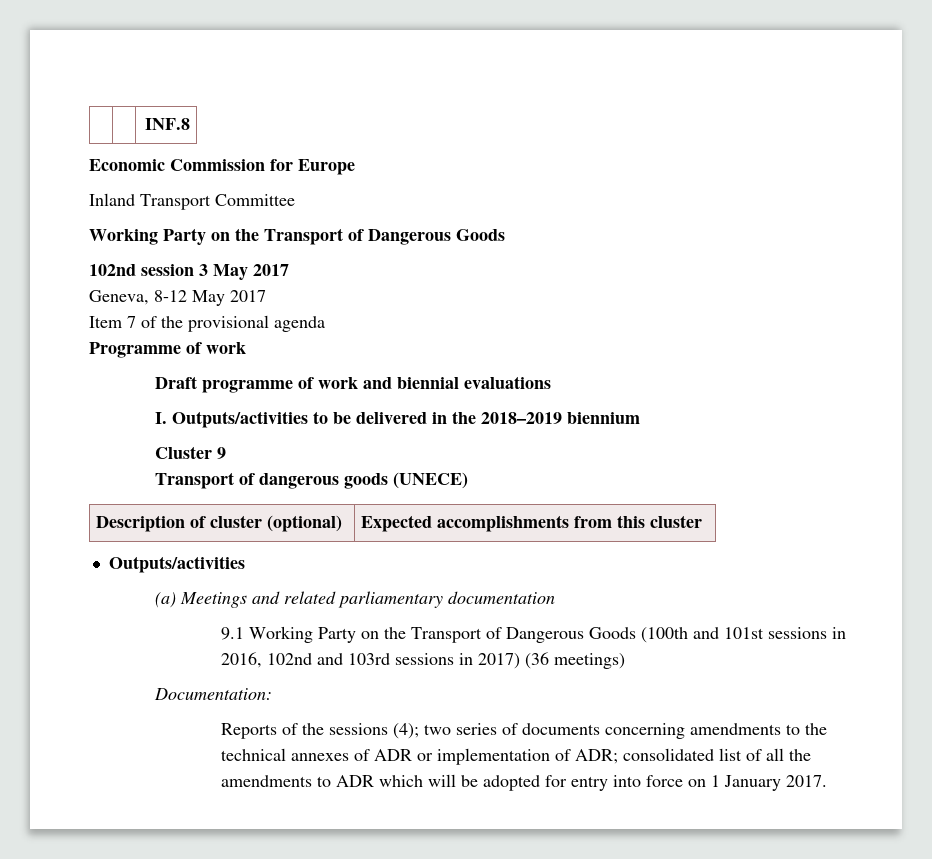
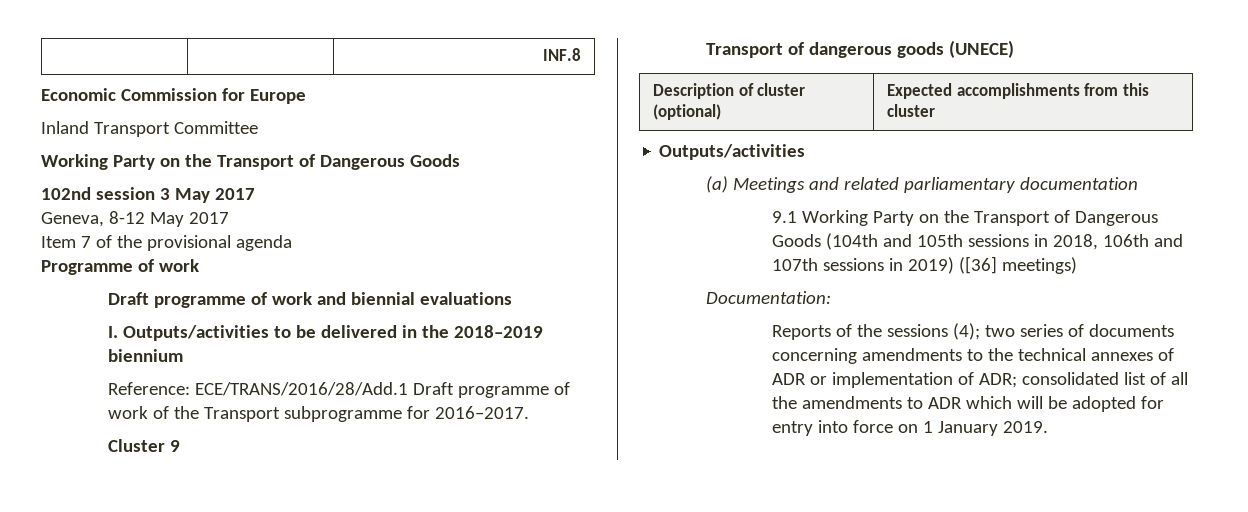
(641, 418) none -> [107,382,570,398] [107,406,529,422] // Reference: ECE/TRANS/2016/28/Add.1 Draft programme of work of the Transport subprogramme for 2016–2017.
[641,627,847,643] [221,652,550,669] (100th and 101st sessions in 2016, 102nd and 103rd sessions in 2017) (36 -> [826,233,1184,250] [772,256,998,274] (104th and 105th sessions in 2018, 106th and 107th sessions in 2019) ([36]
[786,775,828,787] 2017. -> [1003,421,1049,433] 2019.

